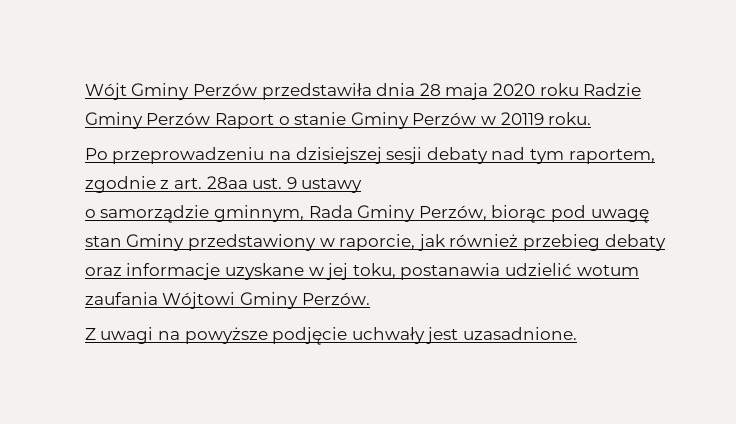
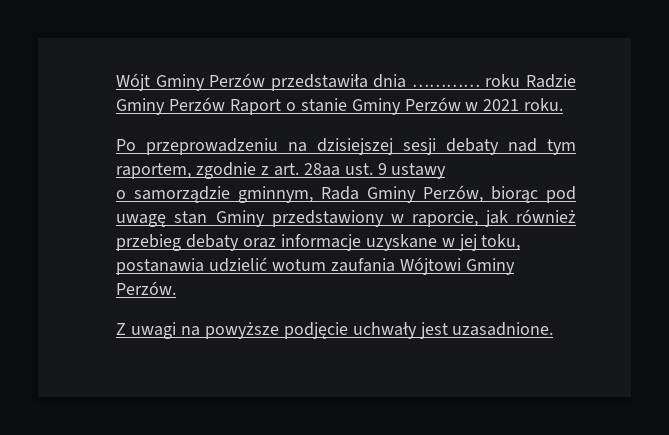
[419,83,536,100] 28 maja 2020 -> [411,84,480,87] …………
[500,112,544,125] 20119 -> [483,99,520,111] 2021

